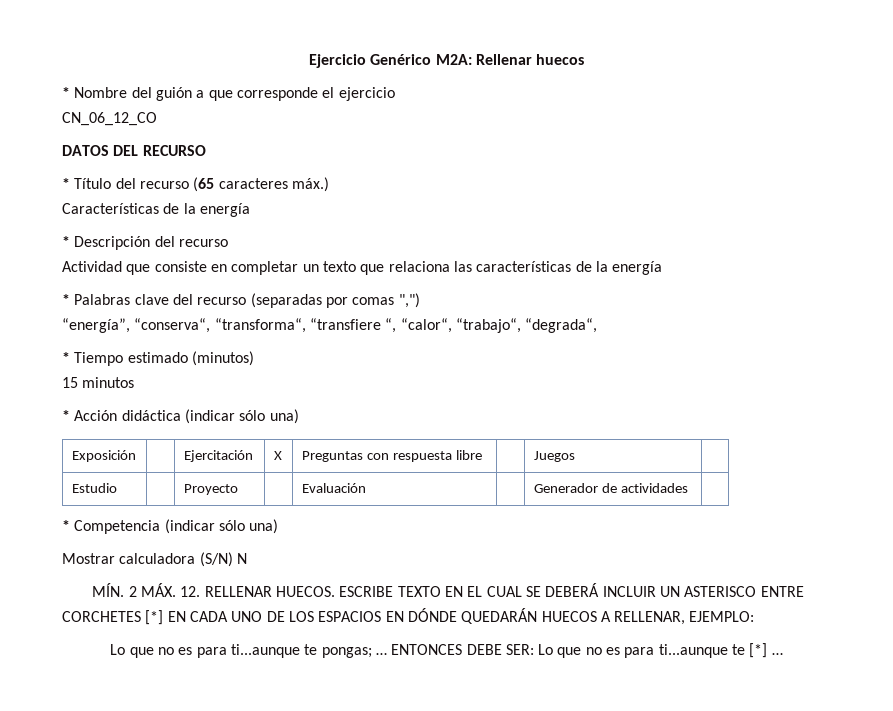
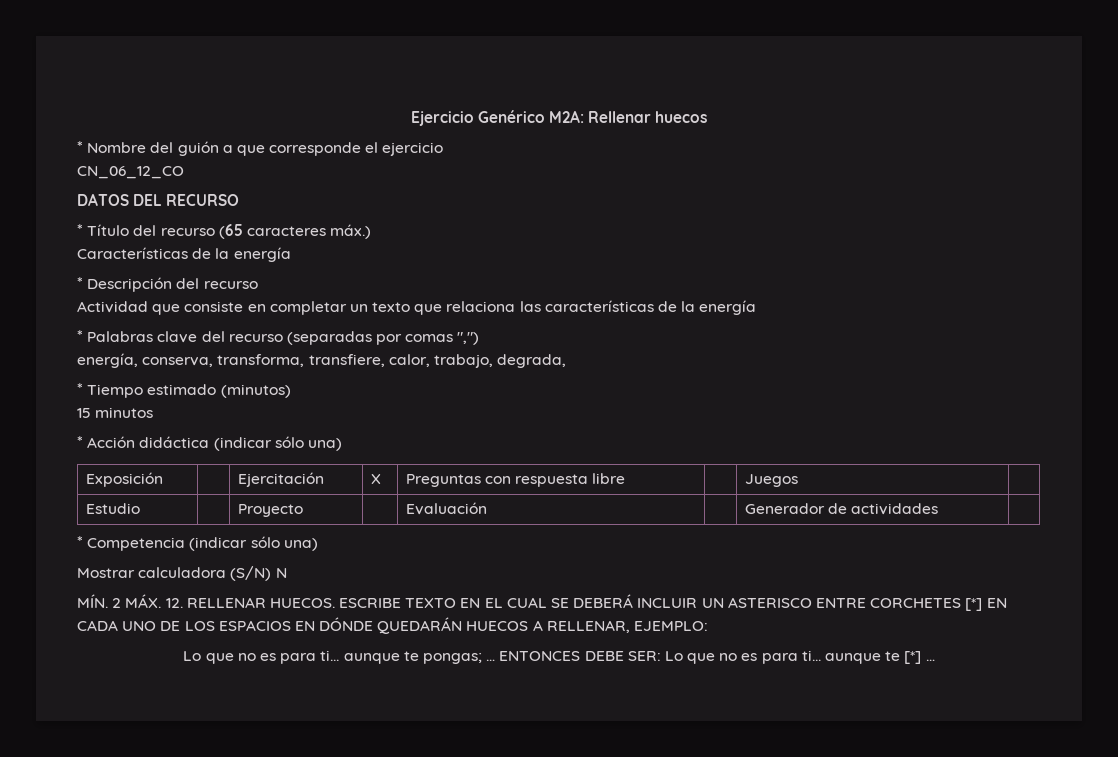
[62,318,598,333] “energía”, “conserva“, “transforma“, “transfiere “, “calor“, “trabajo“, “degrada“, -> [77,353,567,368] energía, conserva, transforma, transfiere, calor, trabajo, degrada,
[230,644,300,658] ti...aunque -> [320,650,400,664] ti... aunque
[658,644,728,658] ti...aunque -> [801,650,881,664] ti... aunque

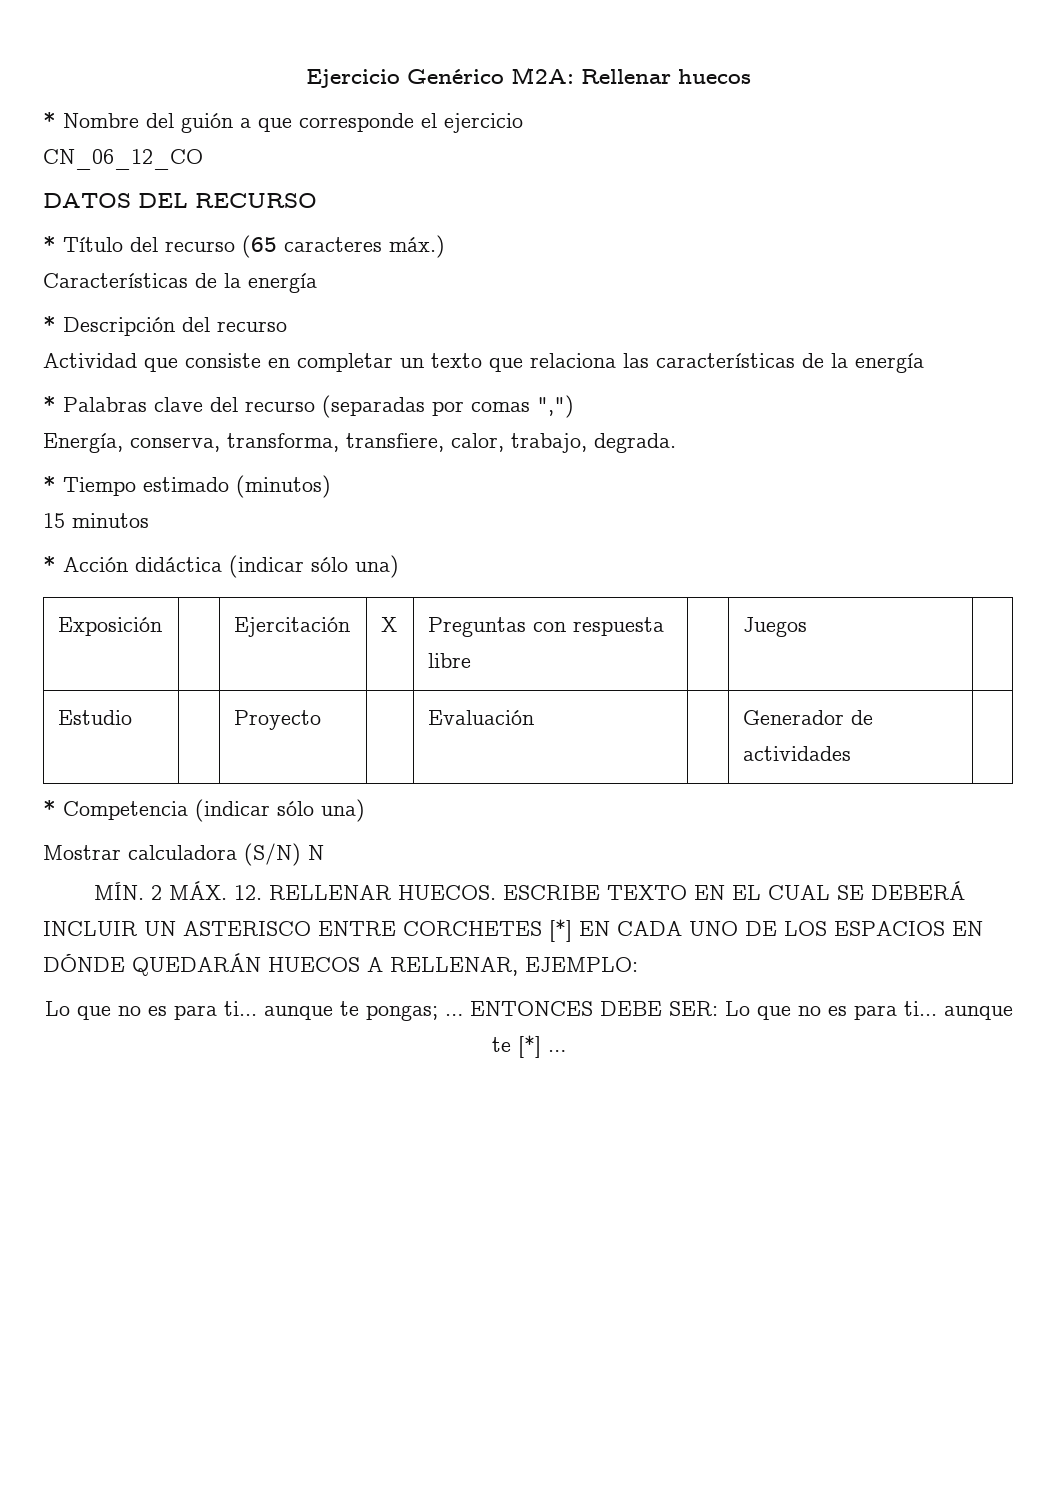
[77,353,138,368] energía, -> [43,433,123,453] Energía,
[497,354,567,368] degrada, -> [594,433,676,453] degrada.

